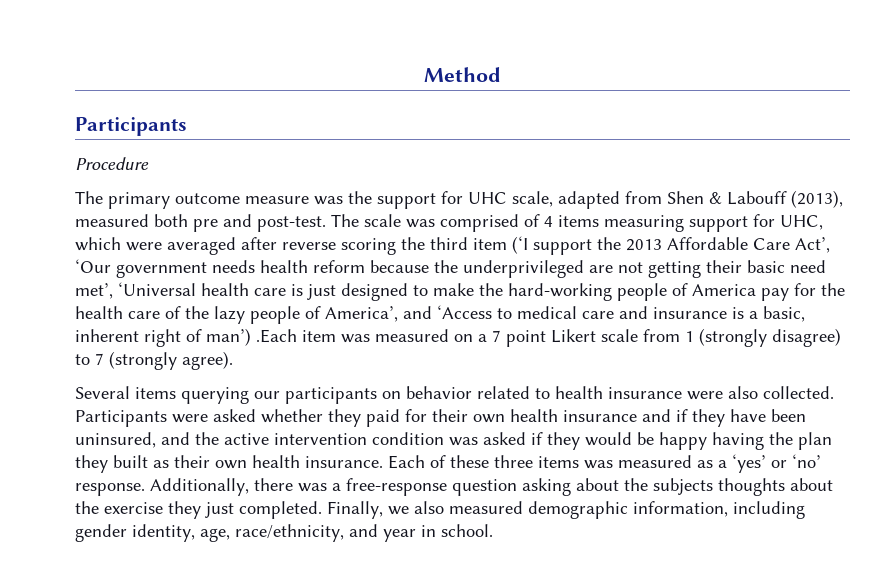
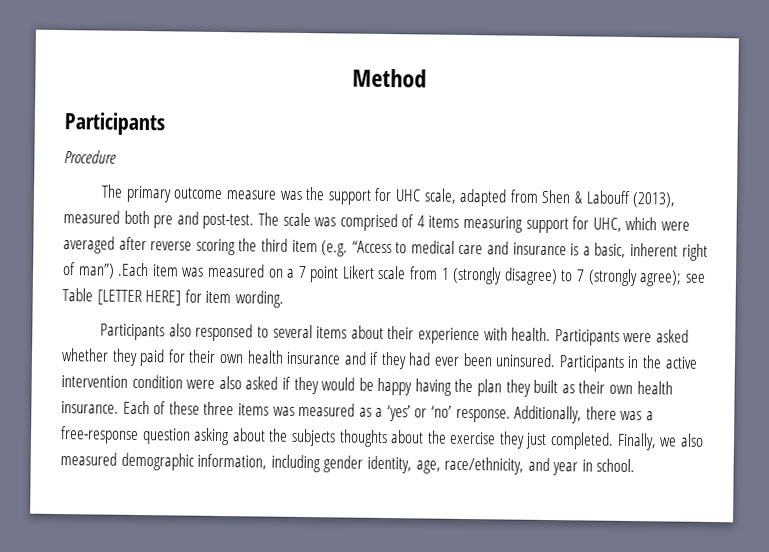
[512,236,830,255] [75,259,826,278] [75,282,845,301] [75,305,492,324] (‘I support the 2013 Affordable Care Act’, ‘Our government needs health reform because the underprivileged are not getting their basic need met’, ‘Universal health care is just designed to make the hard-working people of America pay for the health care of the lazy people of America’, and ‘Access -> [321,240,392,257] (e.g. “Access
[206,328,251,346] man’) -> [77,263,115,279] man”)
[182,351,233,370] [75,386,834,404] agree). // Several items querying our participants on behavior related to health insurance were also collected. -> [639,270,706,287] [62,288,284,308] [100,323,552,345] agree); see Table [LETTER HERE] for item wording. // Participants also responsed to several items about their experience with health.
[730,409,806,422] [75,432,190,448] have been uninsured, and -> [408,352,640,372] had ever been uninsured. Participants in
[449,437,478,446] was -> [186,375,242,390] were also

